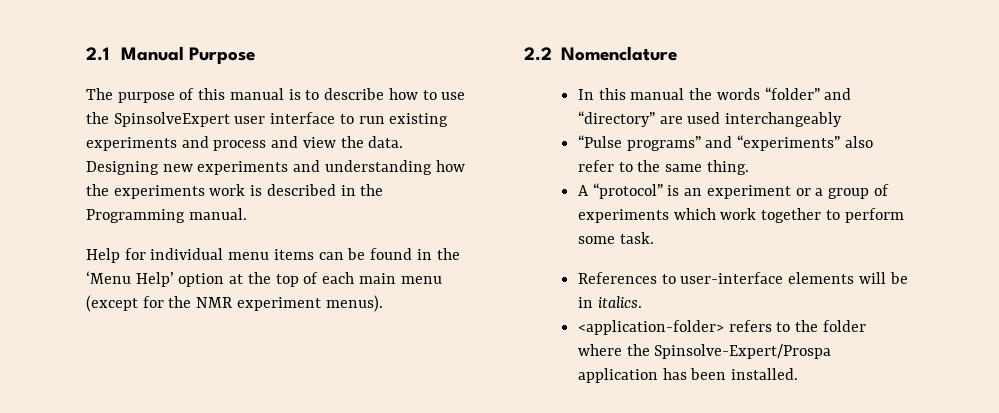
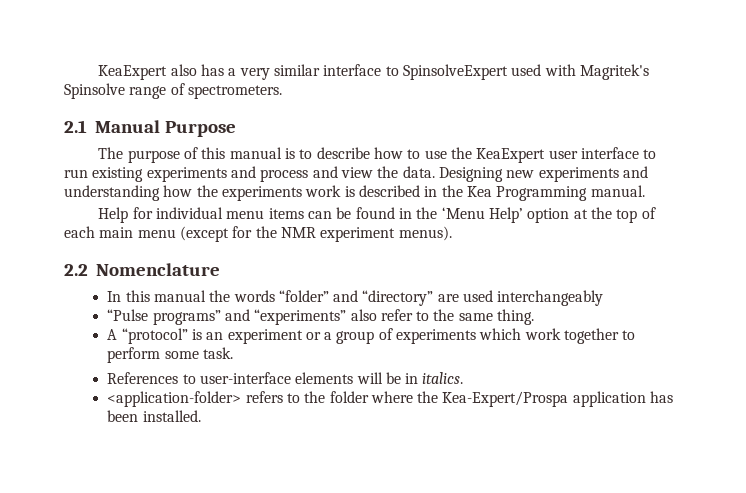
(86, 54) none -> [98,64,649,80] [64,83,282,99] KeaExpert also has a very similar interface to SpinsolveExpert used with Magritek's Spinsolve range of spectrometers. //
[113,112,230,127] SpinsolveExpert -> [476,148,546,163] KeaExpert
(384, 190) none -> [466,186,492,197] Kea
[654,344,832,359] Spinsolve-Expert/Prospa -> [442,391,569,407] Kea-Expert/Prospa

